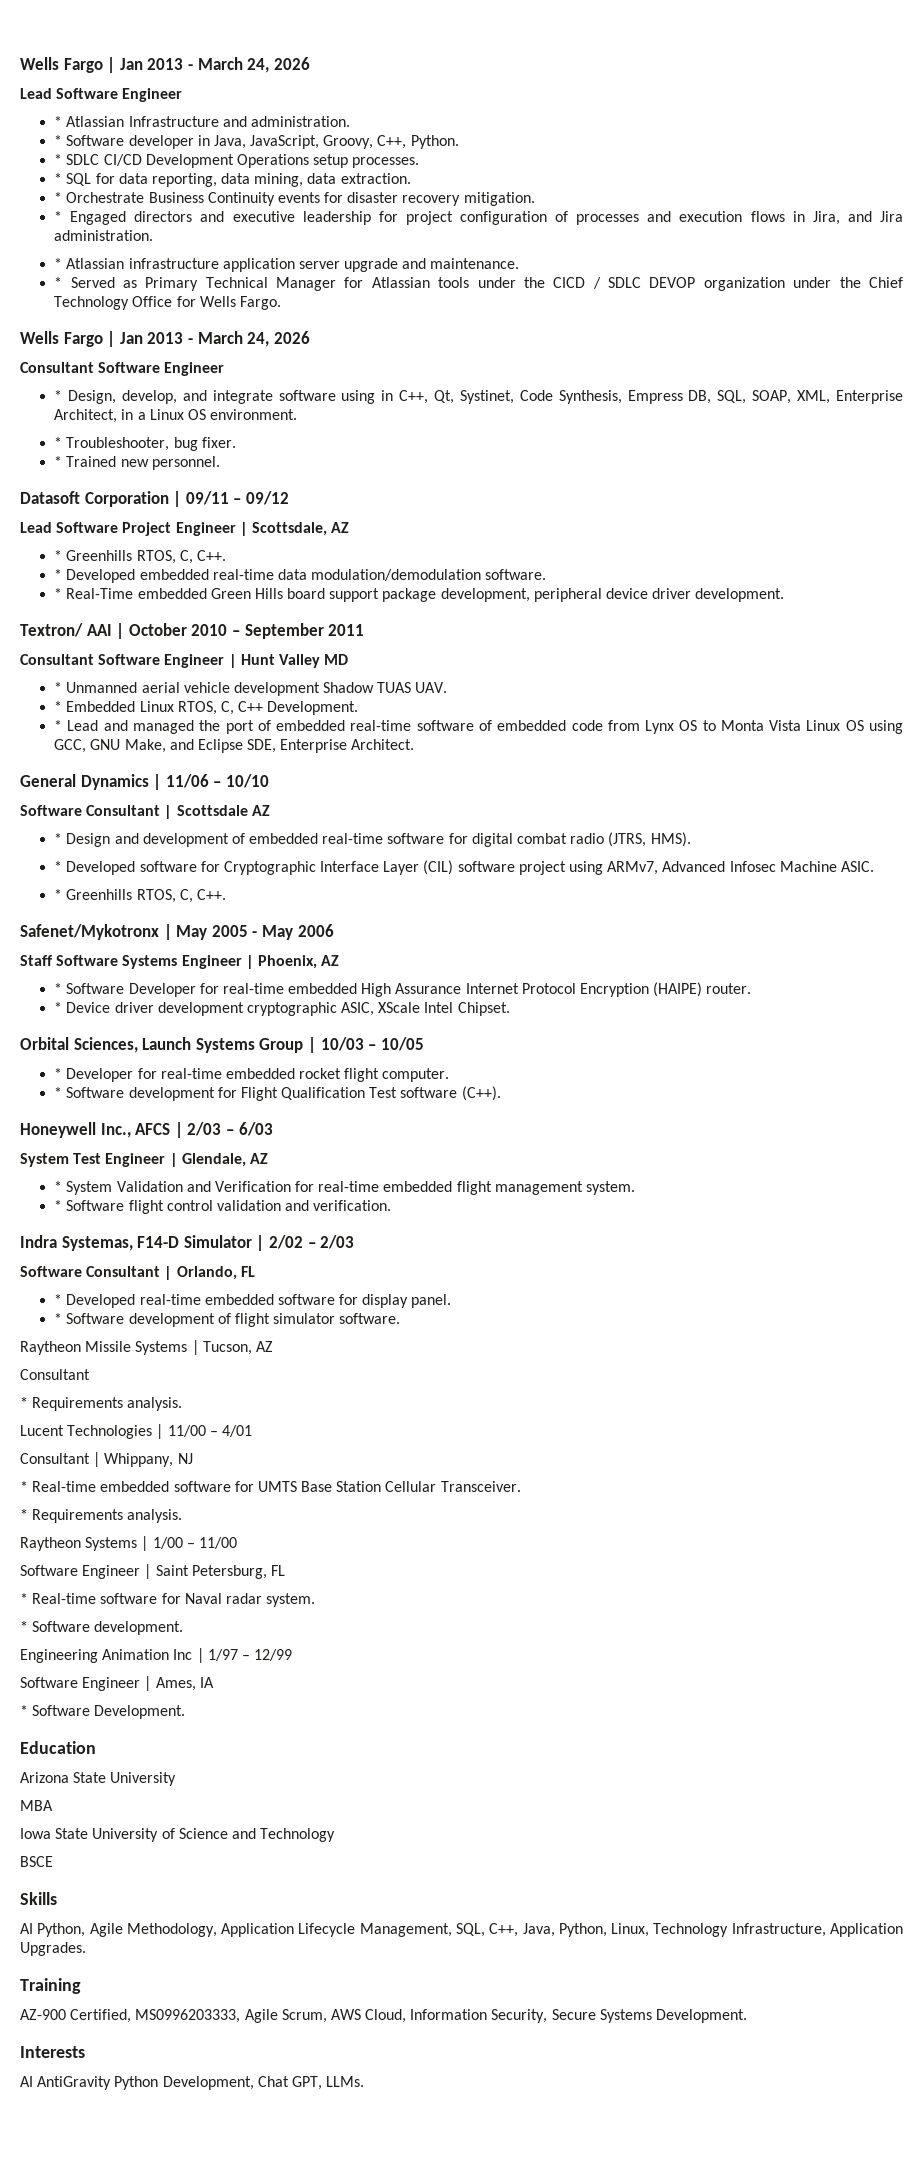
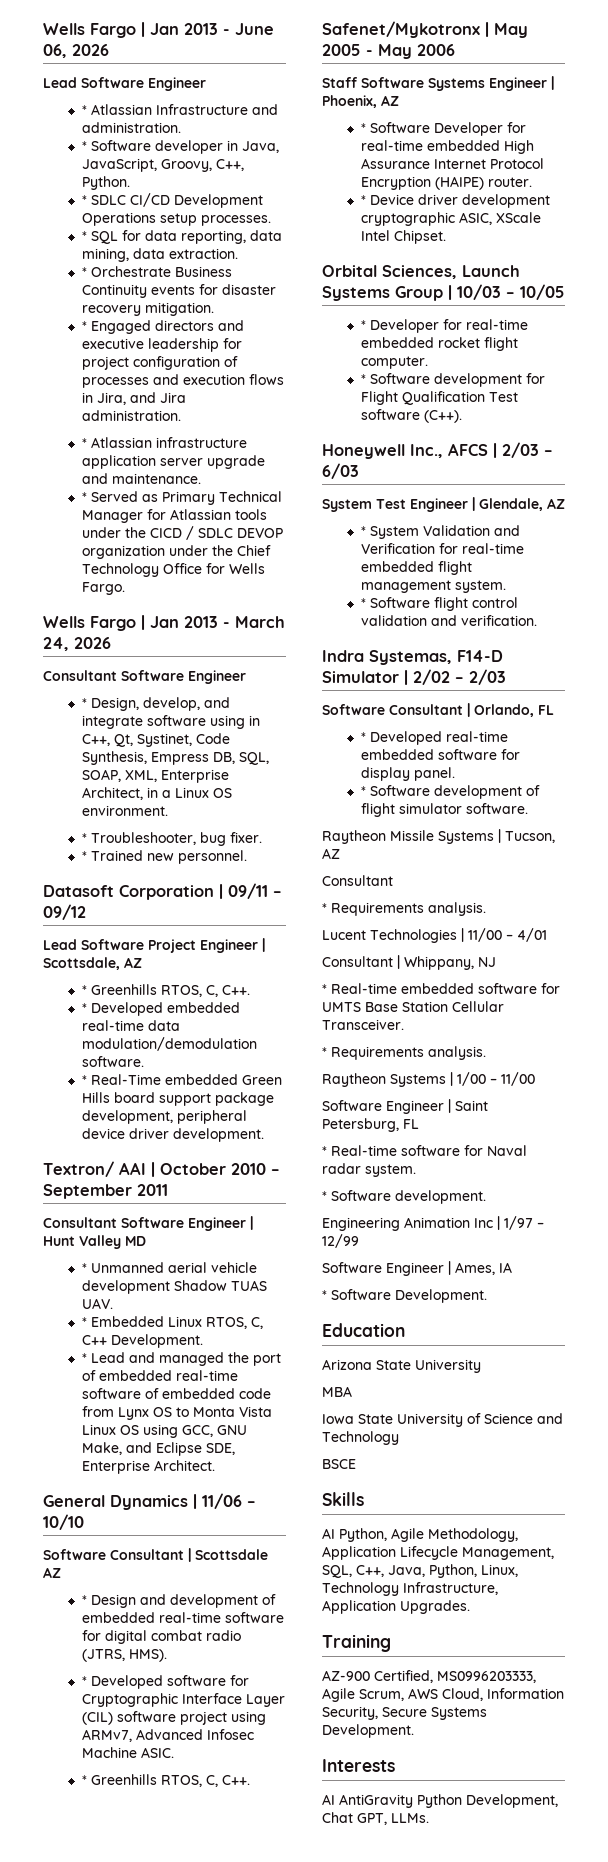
[20,57,270,73] Wells Fargo | Jan 2013 - March 24, -> [43,22,274,38] [43,44,67,58] Wells Fargo | Jan 2013 - June 06,

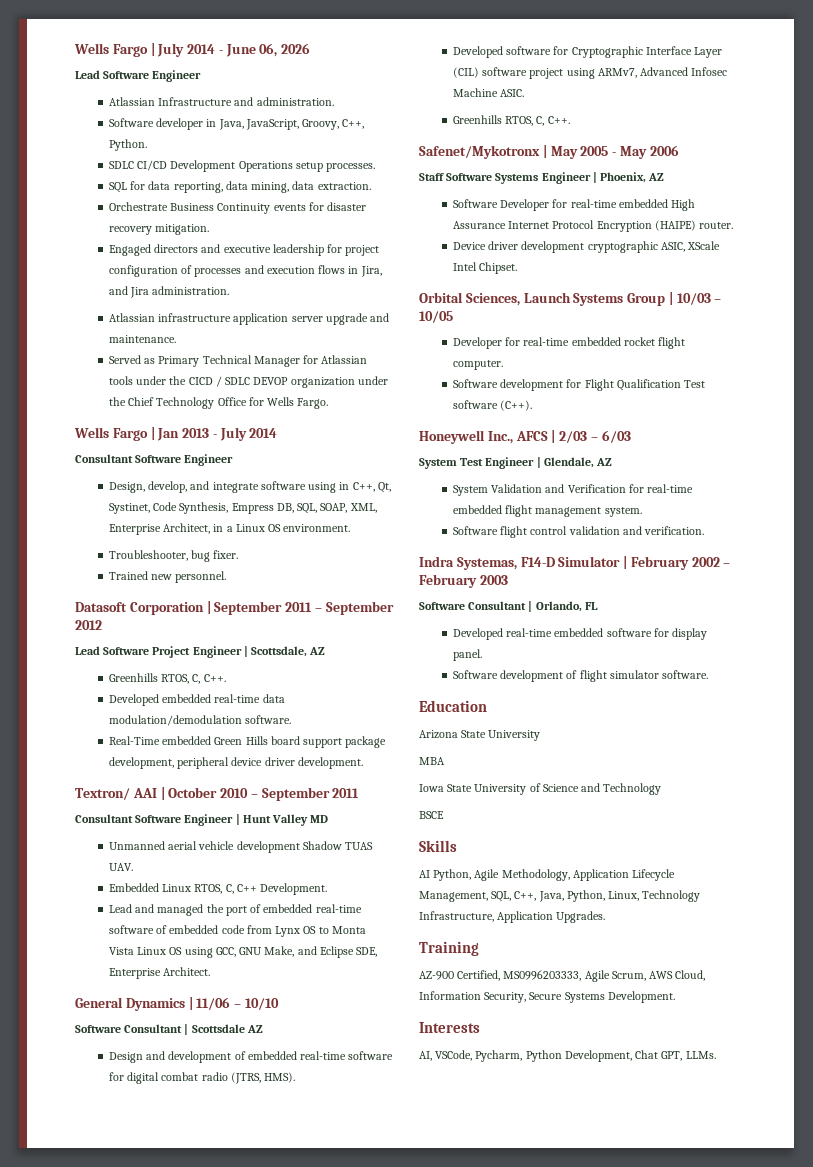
[43,22,218,38] Wells Fargo | Jan 2013 -> [74,43,216,57] Wells Fargo | July 2014
[82,105,88,115] * -> (202, 76) none
[82,141,88,151] * -> (334, 101) none
[82,195,88,205] * -> (147, 145) none
[82,231,88,241] * -> (376, 167) none
[82,267,88,277] * -> (371, 186) none
[82,321,88,331] * -> (210, 229) none
[82,438,88,448] * -> (230, 290) none
[82,492,88,502] * -> (176, 339) none
[235,616,285,628] [43,637,111,651] March 24, 2026 -> [219,427,278,441] July 2014
[82,698,88,708] * -> (234, 460) none
[82,833,88,843] * -> (351, 528) none
[82,851,88,861] * -> (239, 554) none
[228,883,282,899] [43,904,86,920] 09/11 – 09/12 -> [214,601,394,615] [75,620,102,630] September 2011 – September 2012
[82,984,251,997] [82,1003,88,1013] * Greenhills RTOS, C, C++. // * -> [108,673,226,684] Greenhills RTOS, C, C++. //
[82,1075,88,1085] * -> (292, 719) none
[82,1263,88,1273] * -> (329, 819) none
[82,1317,88,1327] * -> (133, 867) none
[82,1353,88,1363] * -> (328, 889) none
[82,1595,88,1605] * -> (263, 1029) none
[82,1676,88,1686] * -> (296, 1077) none
[82,1775,88,1785] * -> (525, 93) none
[361,123,367,133] * -> (665, 177) none
[361,195,367,205] * -> (734, 225) none
[361,320,367,330] * -> (453, 317) none
[361,374,367,384] * -> (503, 365) none
[361,526,367,536] * -> (613, 462) none
[361,598,367,608] * -> (642, 512) none
[413,669,506,685] 2/02 – 2/03 -> [630,556,731,570] [419,574,508,588] February 2002 – February 2003
[361,732,367,742] * -> (598, 606) none
[361,786,367,796] * -> (482, 655) none
[322,829,555,844] [322,848,340,859] [322,875,393,886] [322,902,486,916] [322,928,547,943] [322,955,496,970] [322,983,560,994] [322,1001,504,1012] [322,1019,404,1030] [322,1046,486,1060] [322,1072,535,1087] [322,1099,488,1114] [322,1118,419,1132] [322,1145,527,1156] [322,1163,416,1177] [322,1190,486,1204] [322,1216,544,1231] [322,1234,359,1248] [322,1261,512,1276] [322,1289,487,1303] // Raytheon Missile Systems | Tucson, AZ // Consultant // * Requirements analysis. // Lucent Technologies | 11/00 – 4/01 // Consultant | Whippany, NJ // * Real-time embedded software for UMTS Base Station Cellular Transceiver. // * Requirements analysis. // Raytheon Systems | 1/00 – 11/00 // Software Engineer | Saint Petersburg, FL // * Real-time software for Naval radar system. // * Software development. // Engineering Animation Inc | 1/97 – 12/99 // Software Engineer | Ames, IA // * Software Development. -> (709, 674) none
[322,1794,413,1808] AI AntiGravity -> [419,1050,523,1062] AI, VSCode, Pycharm,

